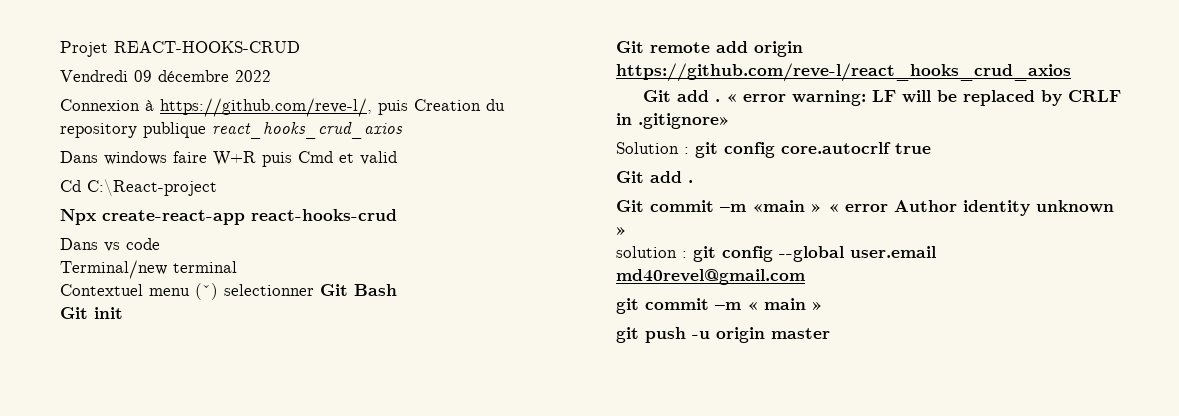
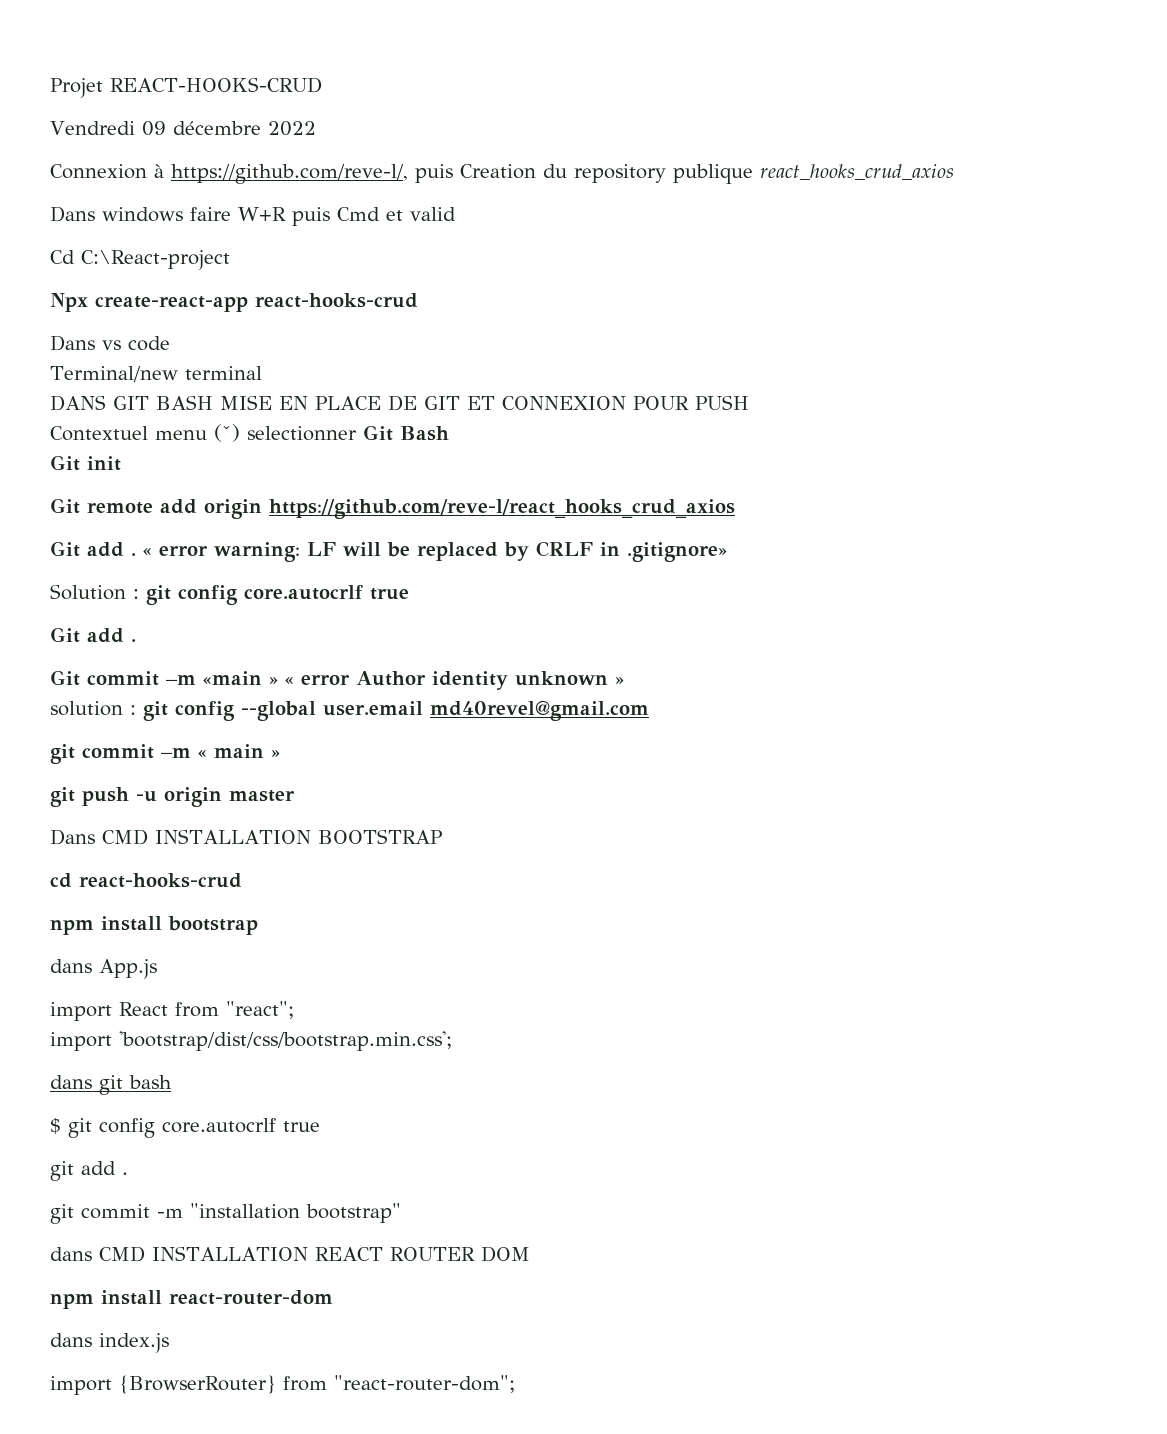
(237, 267) none -> [50,395,749,411] // DANS GIT BASH MISE EN PLACE DE GIT ET CONNEXION POUR PUSH
(830, 333) none -> [50,829,442,845] [50,873,242,888] [50,916,258,935] [50,959,157,979] [50,1001,294,1021] [50,1031,452,1051] [50,1075,172,1095] [50,1118,320,1138] [50,1161,128,1181] [50,1203,401,1224] [50,1246,530,1262] [50,1290,333,1309] [50,1333,169,1353] [50,1375,515,1395] // Dans CMD INSTALLATION BOOTSTRAP // cd react-hooks-crud // npm install bootstrap // dans App.js // import React from "react"; // import 'bootstrap/dist/css/bootstrap.min.css'; // dans git bash // $ git config core.autocrlf true // git add . // git commit -m "installation bootstrap" // dans CMD INSTALLATION REACT ROUTER DOM // npm install react-router-dom // dans index.js // import {BrowserRouter} from "react-router-dom";

